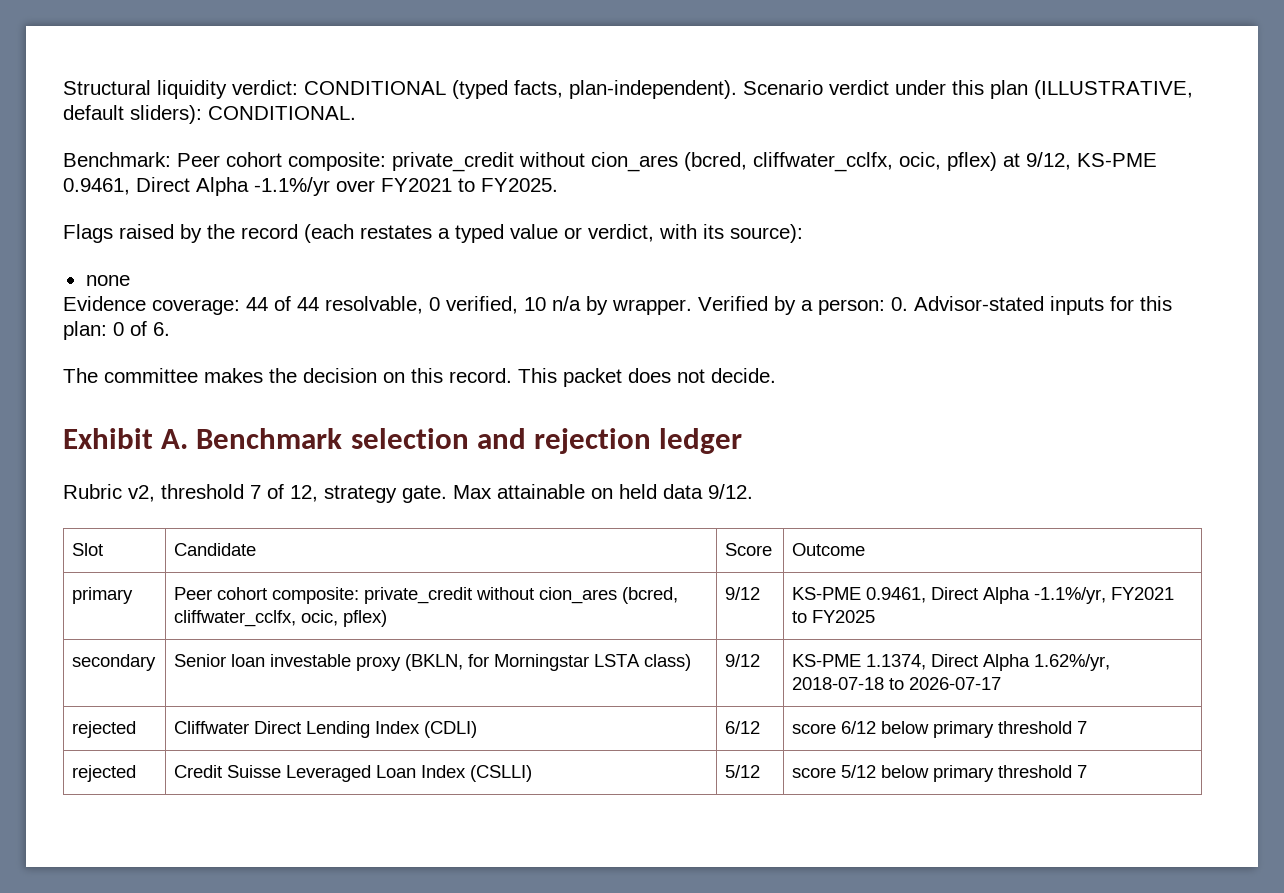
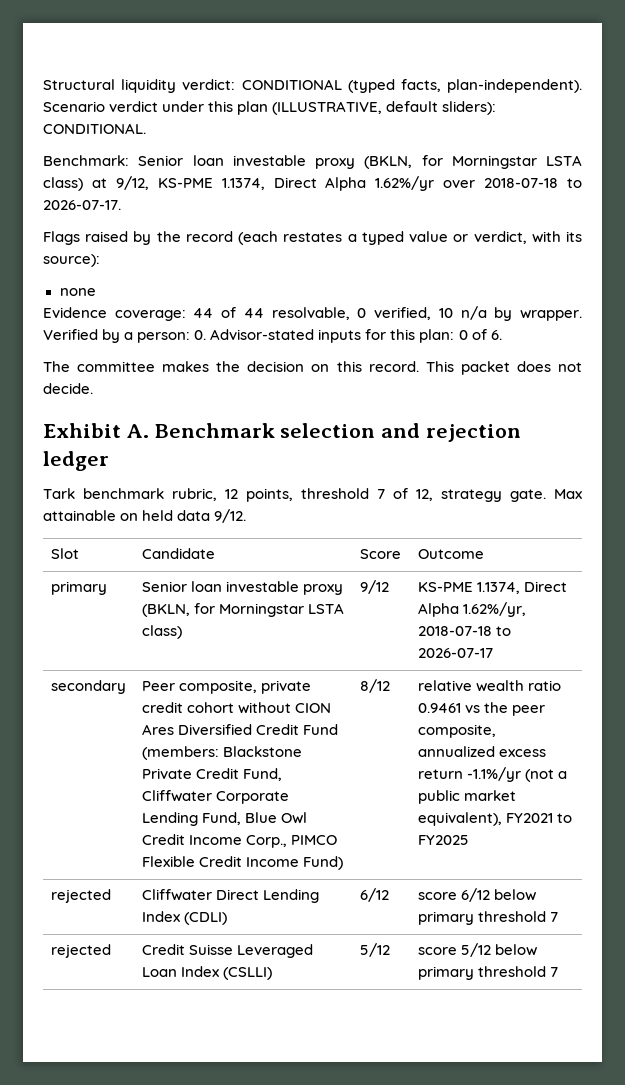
[177,152,997,172] Peer cohort composite: private_credit without cion_ares (bcred, cliffwater_cclfx, ocic, pflex) -> [138,155,582,169] [43,177,83,191] Senior loan investable proxy (BKLN, for Morningstar LSTA class)
[63,177,558,196] 0.9461, Direct Alpha -1.1%/yr over FY2021 to FY2025. -> [221,176,582,191] [43,200,121,210] 1.1374, Direct Alpha 1.62%/yr over 2018-07-18 to 2026-07-17.
[63,484,155,502] Rubric v2, -> [43,488,293,502] Tark benchmark rubric, 12 points,
[174,587,679,604] [174,610,388,627] [725,587,761,600] [792,587,1175,604] [792,610,876,623] [72,654,157,671] | Peer cohort composite: private_credit without cion_ares (bcred, cliffwater_cclfx, ocic, pflex) | 9/12 | KS-PME 0.9461, Direct Alpha -1.1%/yr, FY2021 to FY2025 // secondary -> (107, 588) none
(1002, 683) none -> [50,680,126,694] [141,680,311,694] [141,702,331,714] [141,724,338,735] [141,746,302,760] [141,768,282,781] [141,790,289,804] [141,812,307,826] [141,834,337,848] [141,856,343,870] [359,679,390,693] [417,680,561,692] [417,702,545,716] [417,724,496,738] [417,746,546,757] [417,767,567,782] [417,790,516,804] [417,812,572,826] [417,835,469,845] // secondary | Peer composite, private credit cohort without CION Ares Diversified Credit Fund (members: Blackstone Private Credit Fund, Cliffwater Corporate Lending Fund, Blue Owl Credit Income Corp., PIMCO Flexible Credit Income Fund) | 8/12 | relative wealth ratio 0.9461 vs the peer composite, annualized excess return -1.1%/yr (not a public market equivalent), FY2021 to FY2025

